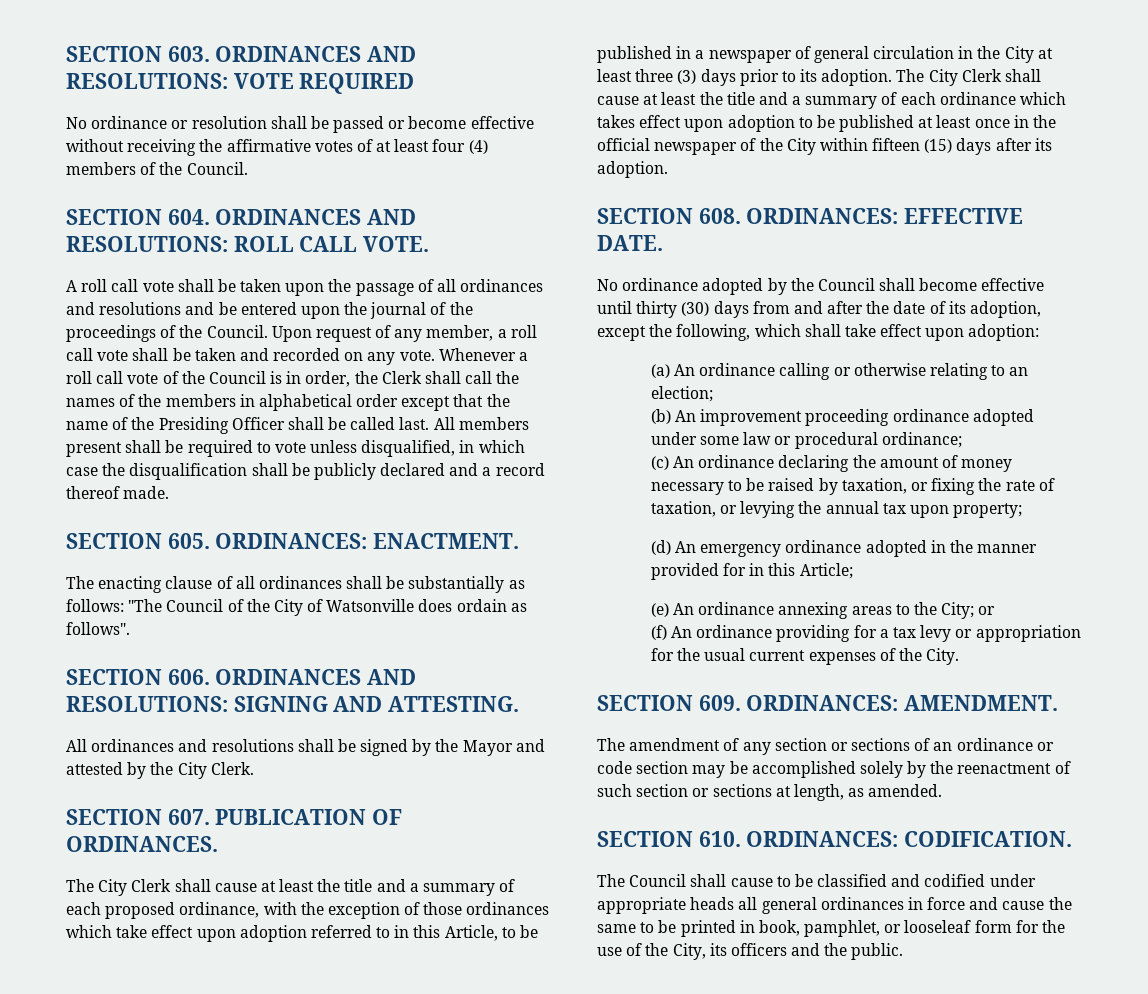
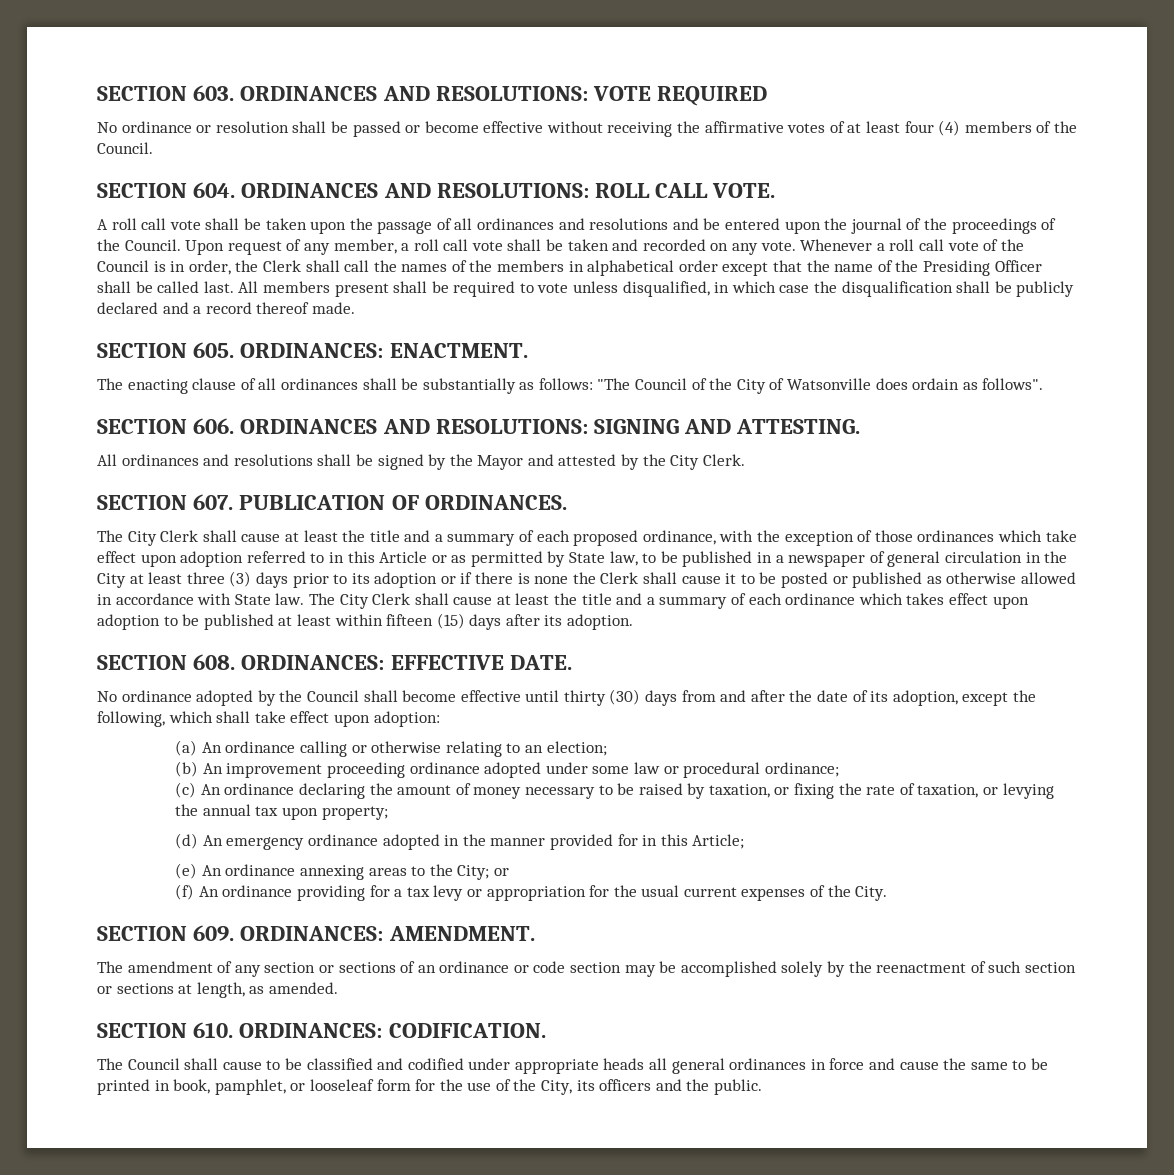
[444,925,498,941] Article, -> [379,551,638,567] Article or as permitted by State law,
[821,69,893,86] adoption. -> [374,572,1076,588] [97,593,305,605] adoption or if there is none the Clerk shall cause it to be posted or published as otherwise allowed in accordance with State law.
[974,115,1057,128] [597,138,816,155] once in the official newspaper of the City -> (331, 620) none

